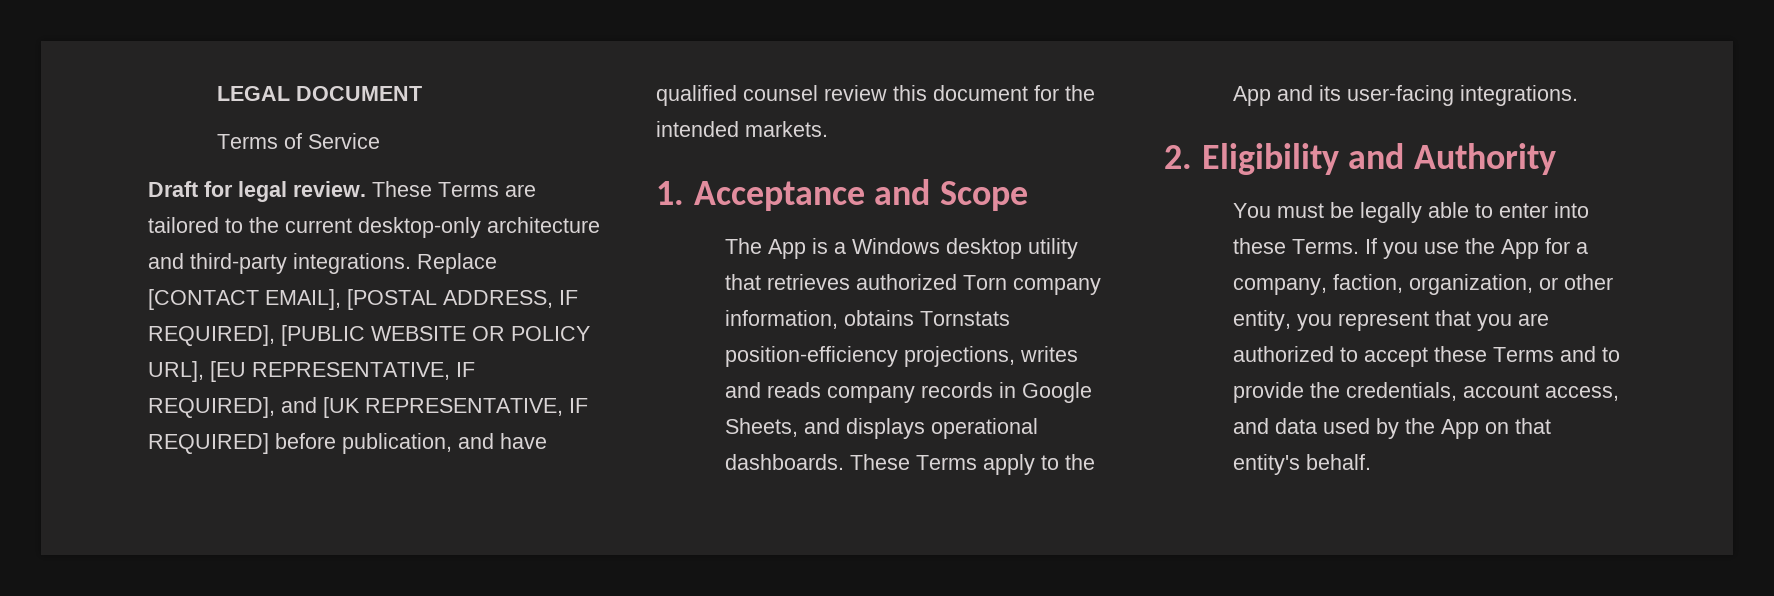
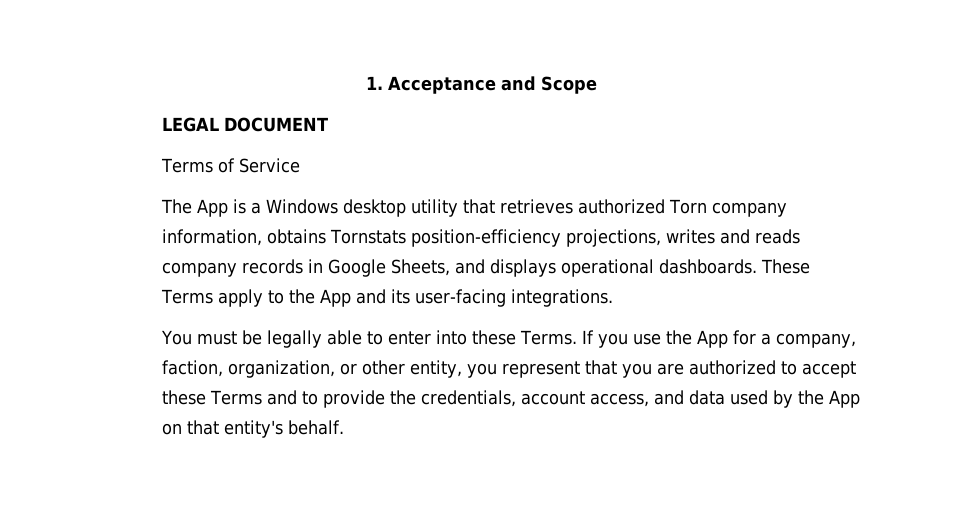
(216, 93) none -> [366,76,597,94] 1. Acceptance and Scope //
[148,181,536,202] [148,217,600,238] [148,253,497,274] [148,289,578,310] [148,325,590,346] [148,361,475,382] [148,397,588,418] [148,433,547,454] [656,85,1095,106] [656,121,828,137] [656,179,1028,211] // Draft for legal review. These Terms are tailored to the current desktop-only architecture and third-party integrations. Replace [CONTACT EMAIL], [POSTAL ADDRESS, IF REQUIRED], [PUBLIC WEBSITE OR POLICY URL], [EU REPRESENTATIVE, IF REQUIRED], and [UK REPRESENTATIVE, IF REQUIRED] before publication, and have qualified counsel review this document for the intended markets. // 1. Acceptance and Scope -> (301, 165) none
[1164,143,1556,175] // 2. Eligibility and Authority -> (614, 298) none

